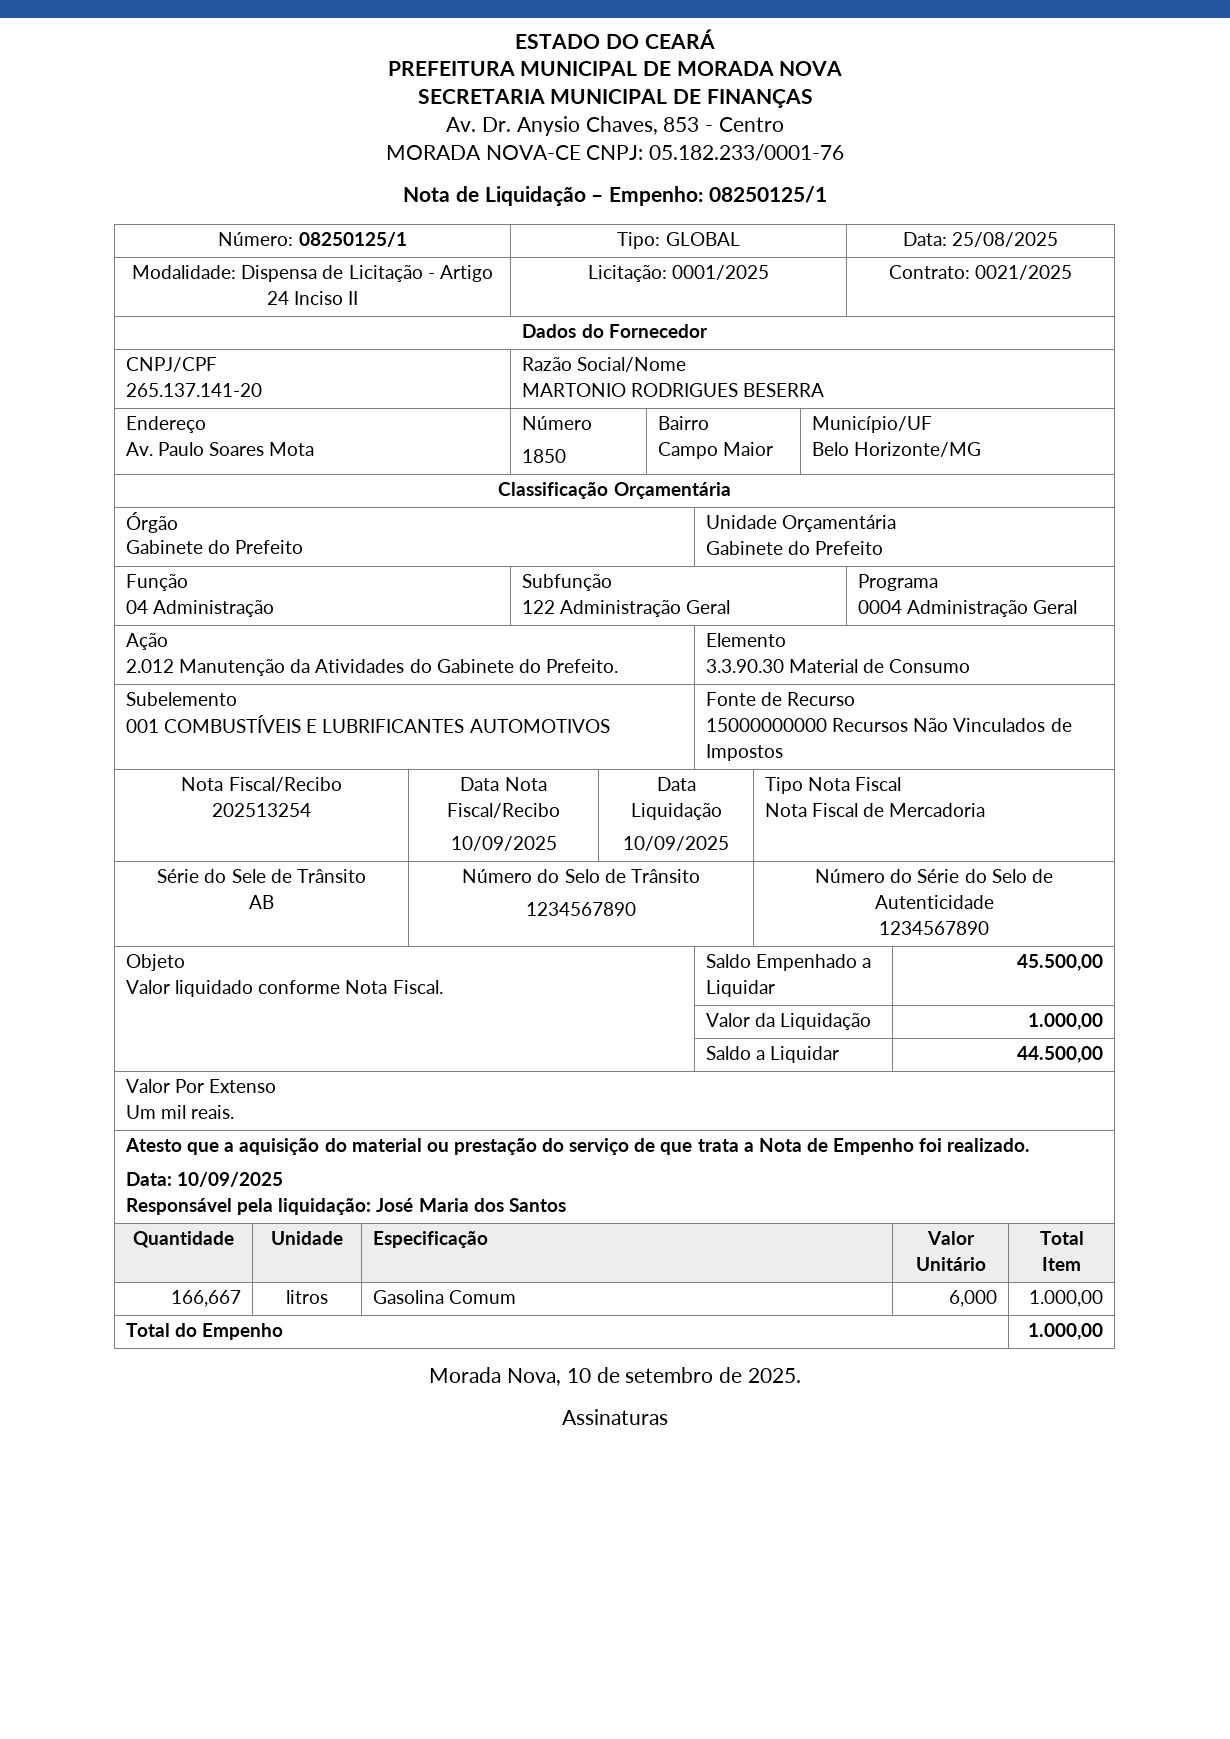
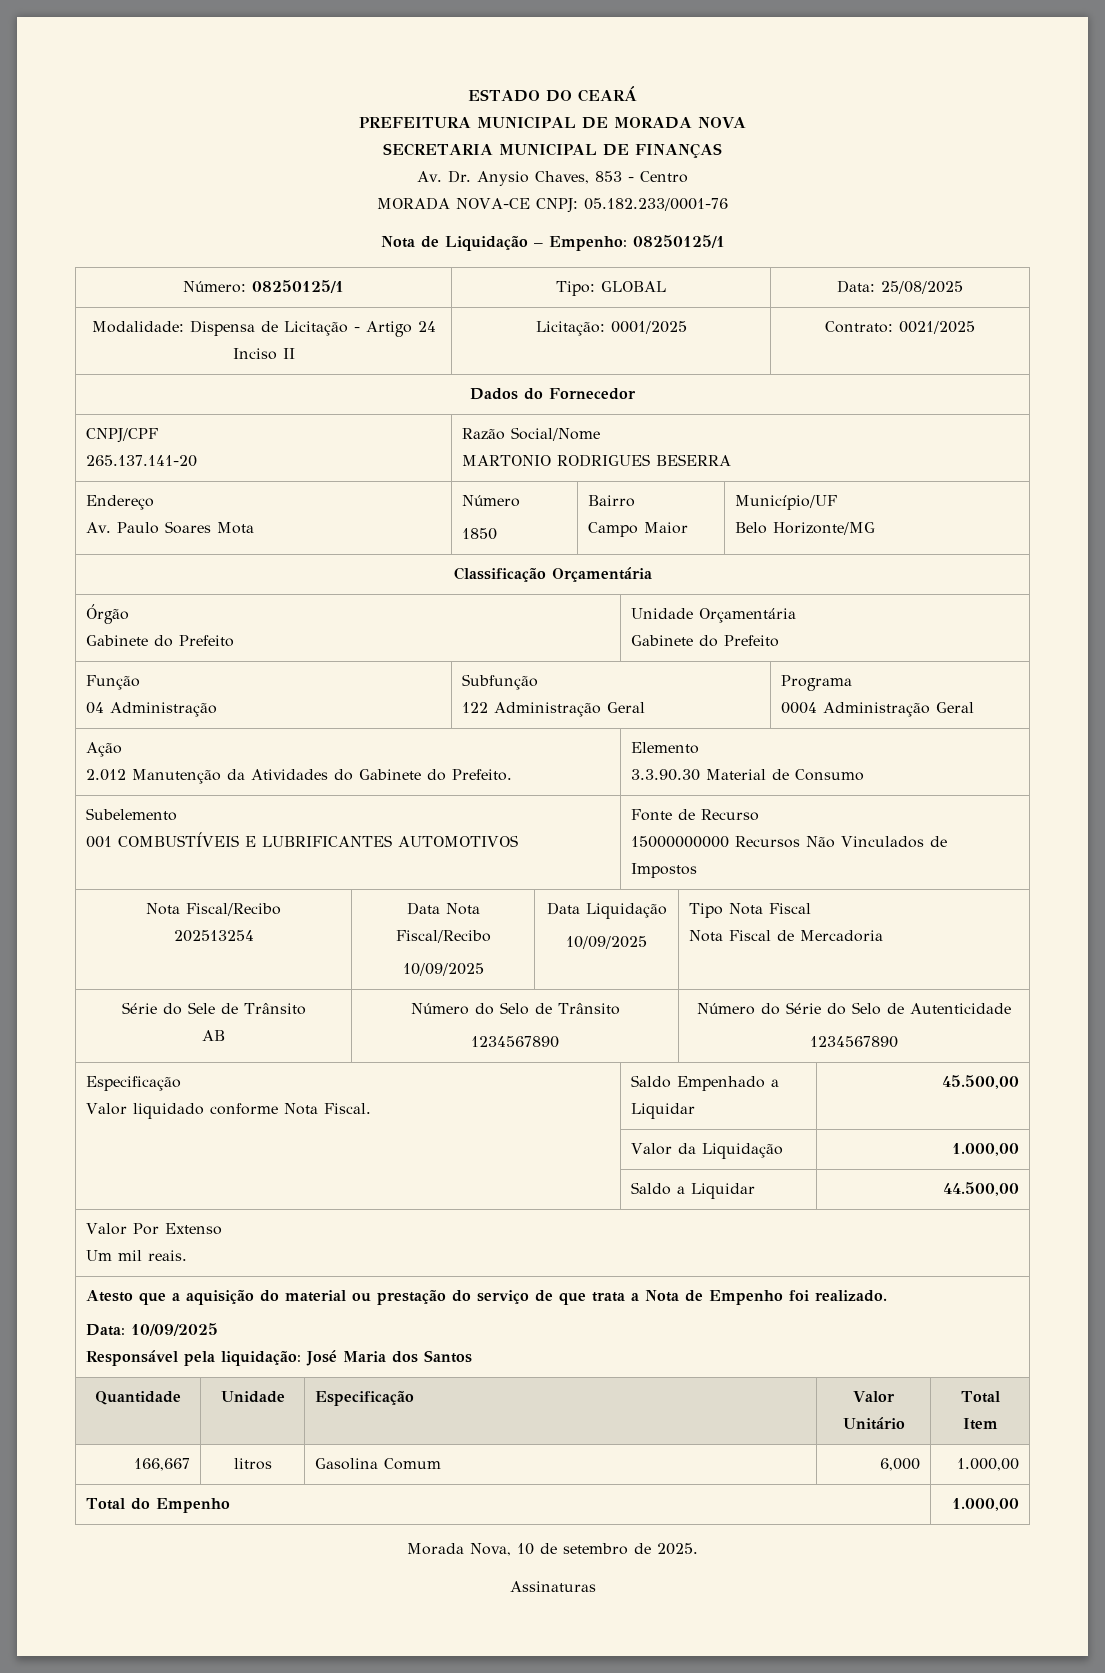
[125,954,185,971] Objeto -> [86,1076,182,1091] Especificação

